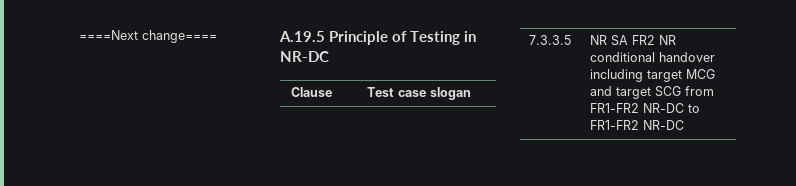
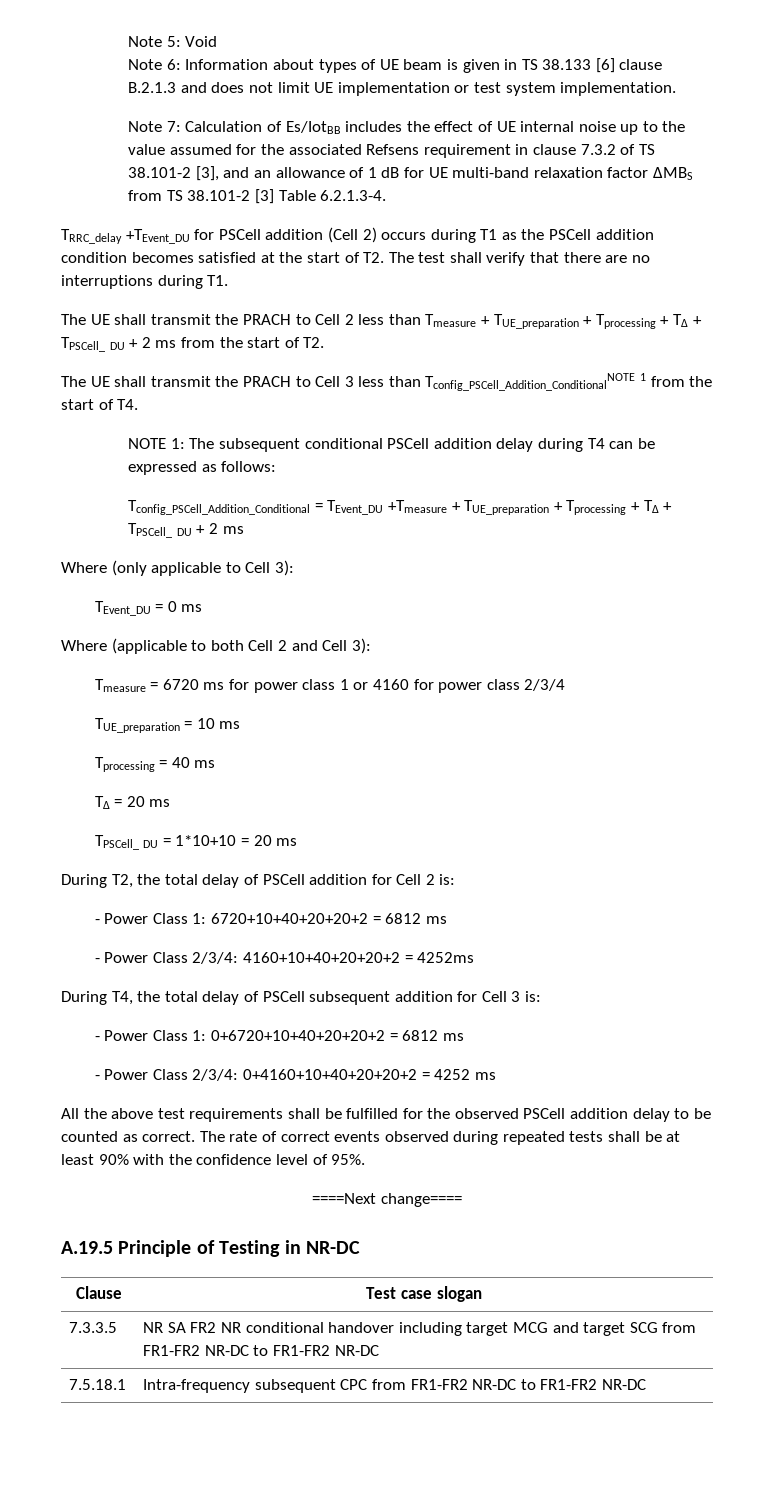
(79, 35) none -> [128,36,218,47] [128,58,663,73] [128,82,677,96] [128,121,686,135] [128,144,655,158] [128,166,693,181] [128,189,387,204] [61,227,654,244] [61,252,650,266] [61,275,229,289] [61,314,702,329] [61,337,325,352] [61,373,713,391] [61,399,139,410] [128,438,655,452] [128,461,277,475] [128,500,673,515] [128,523,244,538] [61,560,294,576] [94,601,203,616] [61,638,371,654] [94,679,566,693] [94,718,241,733] [94,757,216,772] [94,796,171,809] [94,835,298,850] [61,874,456,888] [94,913,447,924] [94,952,475,964] [61,991,542,1005] [94,1030,464,1041] [94,1069,496,1081] [61,1108,711,1122] [61,1131,681,1145] [61,1154,366,1165] Note 5: Void // Note 6: Information about types of UE beam is given in TS 38.133 [6] clause B.2.1.3 and does not limit UE implementation or test system implementation. // Note 7: Calculation of Es/IotBB includes the effect of UE internal noise up to the value assumed for the associated Refsens requirement in clause 7.3.2 of TS 38.101-2 [3], and an allowance of 1 dB for UE multi-band relaxation factor ΔMBS from TS 38.101-2 [3] Table 6.2.1.3-4. // TRRC_delay +TEvent_DU for PSCell addition (Cell 2) occurs during T1 as the PSCell addition condition becomes satisfied at the start of T2. The test shall verify that there are no interruptions during T1. // The UE shall transmit the PRACH to Cell 2 less than Tmeasure + TUE_preparation + Tprocessing + T∆ + TPSCell_ DU + 2 ms from the start of T2. // The UE shall transmit the PRACH to Cell 3 less than Tconfig_PSCell_Addition_ConditionalNOTE 1 from the start of T4. // NOTE 1: The subsequent conditional PSCell addition delay during T4 can be expressed as follows: // Tconfig_PSCell_Addition_Conditional = TEvent_DU +Tmeasure + TUE_preparation + Tprocessing + T∆ + TPSCell_ DU + 2 ms // Where (only applicable to Cell 3): // TEvent_DU = 0 ms // Where (applicable to both Cell 2 and Cell 3): // Tmeasure = 6720 ms for power class 1 or 4160 for power class 2/3/4 // TUE_preparation = 10 ms // Tprocessing = 40 ms // T∆ = 20 ms // TPSCell_ DU = 1*10+10 = 20 ms // During T2, the total delay of PSCell addition for Cell 2 is: // - Power Class 1: 6720+10+40+20+20+2 = 6812 ms // - Power Class 2/3/4: 4160+10+40+20+20+2 = 4252ms // During T4, the total delay of PSCell subsequent addition for Cell 3 is: // - Power Class 1: 0+6720+10+40+20+20+2 = 6812 ms // - Power Class 2/3/4: 0+4160+10+40+20+20+2 = 4252 ms // All the above test requirements shall be fulfilled for the observed PSCell addition delay to be counted as correct. The rate of correct events observed during repeated tests shall be at least 90% with the confidence level of 95%. //
(685, 125) none -> [69,1379,127,1390] [143,1379,646,1393] // 7.5.18.1 | Intra-frequency subsequent CPC from FR1-FR2 NR-DC to FR1-FR2 NR-DC

